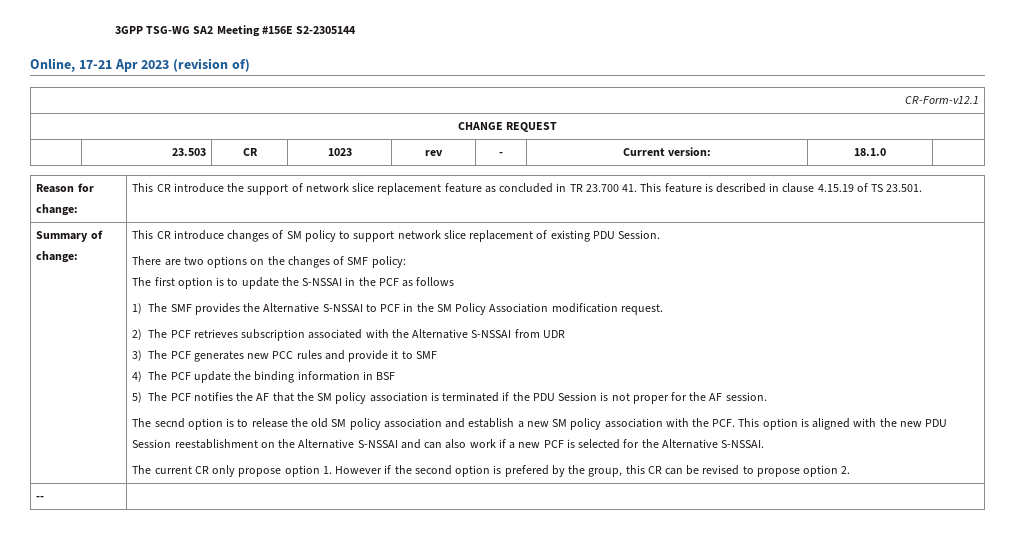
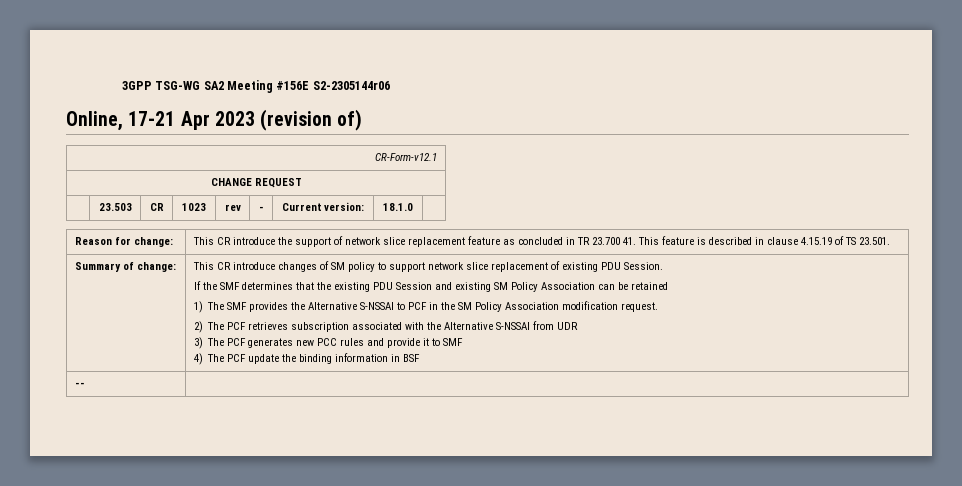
[296,26,357,34] S2-2305144 -> [312,81,390,90] S2-2305144r06
[132,256,406,268] [132,277,455,289] There are two options on the changes of SMF policy: // The first option is to update the S-NSSAI in the PCF as follows -> [193,281,668,292] If the SMF determines that the existing PDU Session and existing SM Policy Association can be retained
[132,392,767,404] [132,418,948,430] [132,439,764,449] [132,465,851,477] // 5) The PCF notifies the AF that the SM policy association is terminated if the PDU Session is not proper for the AF session. // The secnd option is to release the old SM policy association and establish a new SM policy association with the PCF. This option is aligned with the new PDU Session reestablishment on the Alternative S-NSSAI and can also work if a new PCF is selected for the Alternative S-NSSAI. // The current CR only propose option 1. However if the second option is prefered by the group, this CR can be revised to propose option 2. -> (421, 358) none

